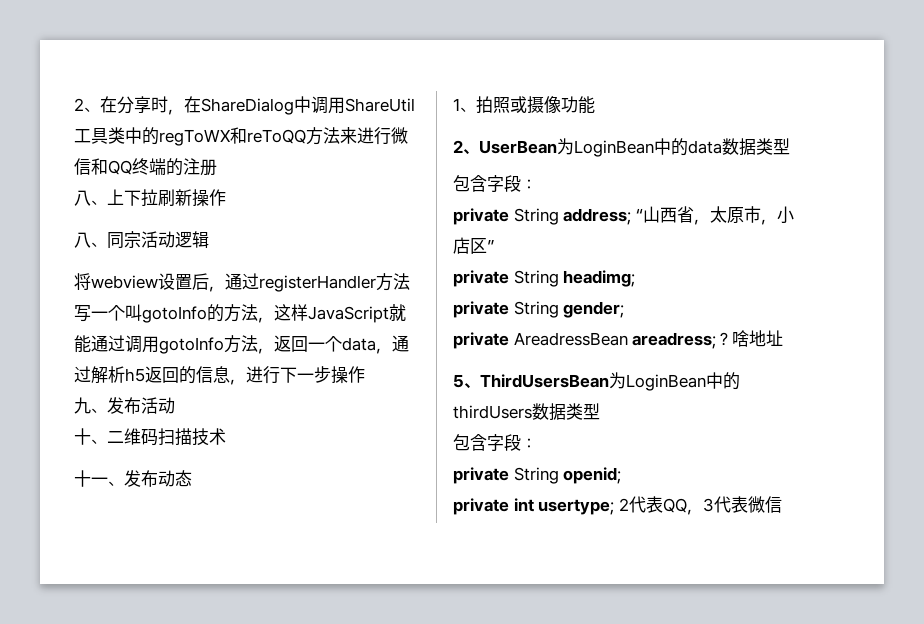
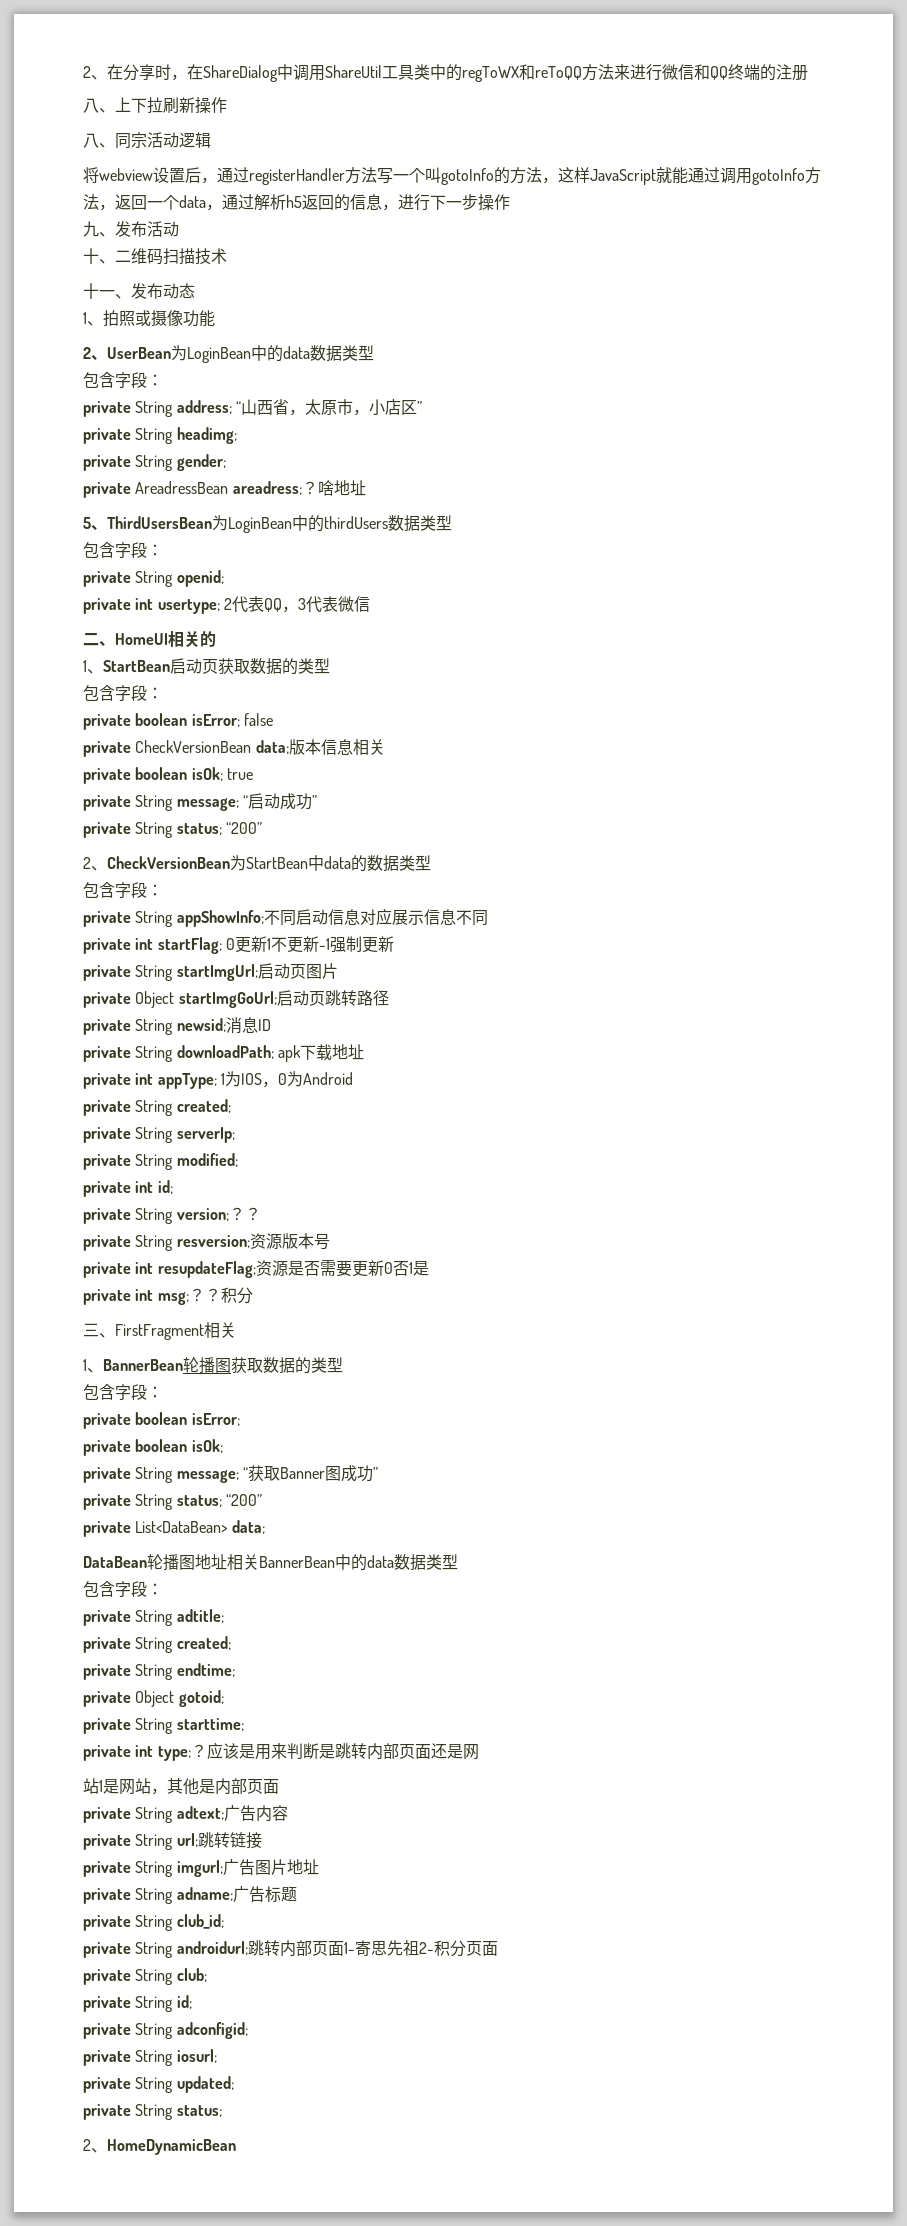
(782, 504) none -> [83,631,216,648] [83,658,330,675] [83,685,163,701] [83,713,273,730] [83,739,385,757] [83,767,253,784] [83,793,317,811] [83,822,262,838] [83,855,431,872] [83,882,163,898] [83,908,488,927] [83,936,394,954] [83,963,338,981] [83,990,389,1008] [83,1017,271,1035] [83,1044,364,1062] [83,1071,353,1089] [83,1099,231,1116] [83,1127,235,1143] [83,1153,238,1170] [83,1180,173,1197] [83,1207,261,1224] [83,1233,330,1251] [83,1260,429,1278] [83,1287,253,1305] [83,1322,236,1340] [83,1357,343,1374] [83,1384,163,1400] [83,1412,240,1429] [83,1439,223,1456] [83,1465,378,1483] [83,1494,262,1510] [83,1520,265,1537] [83,1554,458,1571] [83,1581,163,1597] [83,1609,224,1626] [83,1636,231,1653] [83,1663,235,1680] [83,1690,224,1707] [83,1718,244,1734] [83,1742,479,1761] [83,1778,279,1795] [83,1805,288,1823] [83,1832,262,1850] [83,1859,319,1877] [83,1886,297,1904] [83,1914,224,1931] [83,1940,498,1958] [83,1968,207,1985] [83,1995,192,2012] [83,2022,248,2039] [83,2049,217,2066] [83,2076,234,2093] [83,2104,222,2120] [83,2139,236,2155] // 二、HomeUI相关的 // 1、StartBean启动页获取数据的类型 // 包含字段： // private boolean isError; false // private CheckVersionBean data;版本信息相关 // private boolean isOk; true // private String message; “启动成功” // private String status; “200” // 2、CheckVersionBean为StartBean中data的数据类型 // 包含字段： // private String appShowInfo;不同启动信息对应展示信息不同 // private int startFlag; 0更新1不更新-1强制更新 // private String startImgUrl;启动页图片 // private Object startImgGoUrl;启动页跳转路径 // private String newsid;消息ID // private String downloadPath; apk下载地址 // private int appType; 1为IOS，0为Android // private String created; // private String serverIp; // private String modified; // private int id; // private String version;？？ // private String resversion;资源版本号 // private int resupdateFlag;资源是否需要更新0否1是 // private int msg;？？积分 // 三、FirstFragment相关 // 1、BannerBean轮播图获取数据的类型 // 包含字段： // private boolean isError; // private boolean isOk; // private String message; “获取Banner图成功” // private String status; “200” // private List<DataBean> data; // DataBean轮播图地址相关BannerBean中的data数据类型 // 包含字段： // private String adtitle; // private String created; // private String endtime; // private Object gotoid; // private String starttime; // private int type;？应该是用来判断是跳转内部页面还是网 // 站1是网站，其他是内部页面 // private String adtext;广告内容 // private String url;跳转链接 // private String imgurl;广告图片地址 // private String adname;广告标题 // private String club_id; // private String androidurl;跳转内部页面1-寄思先祖2-积分页面 // private String club; // private String id; // private String adconfigid; // private String iosurl; // private String updated; // private String status; // 2、HomeDynamicBean

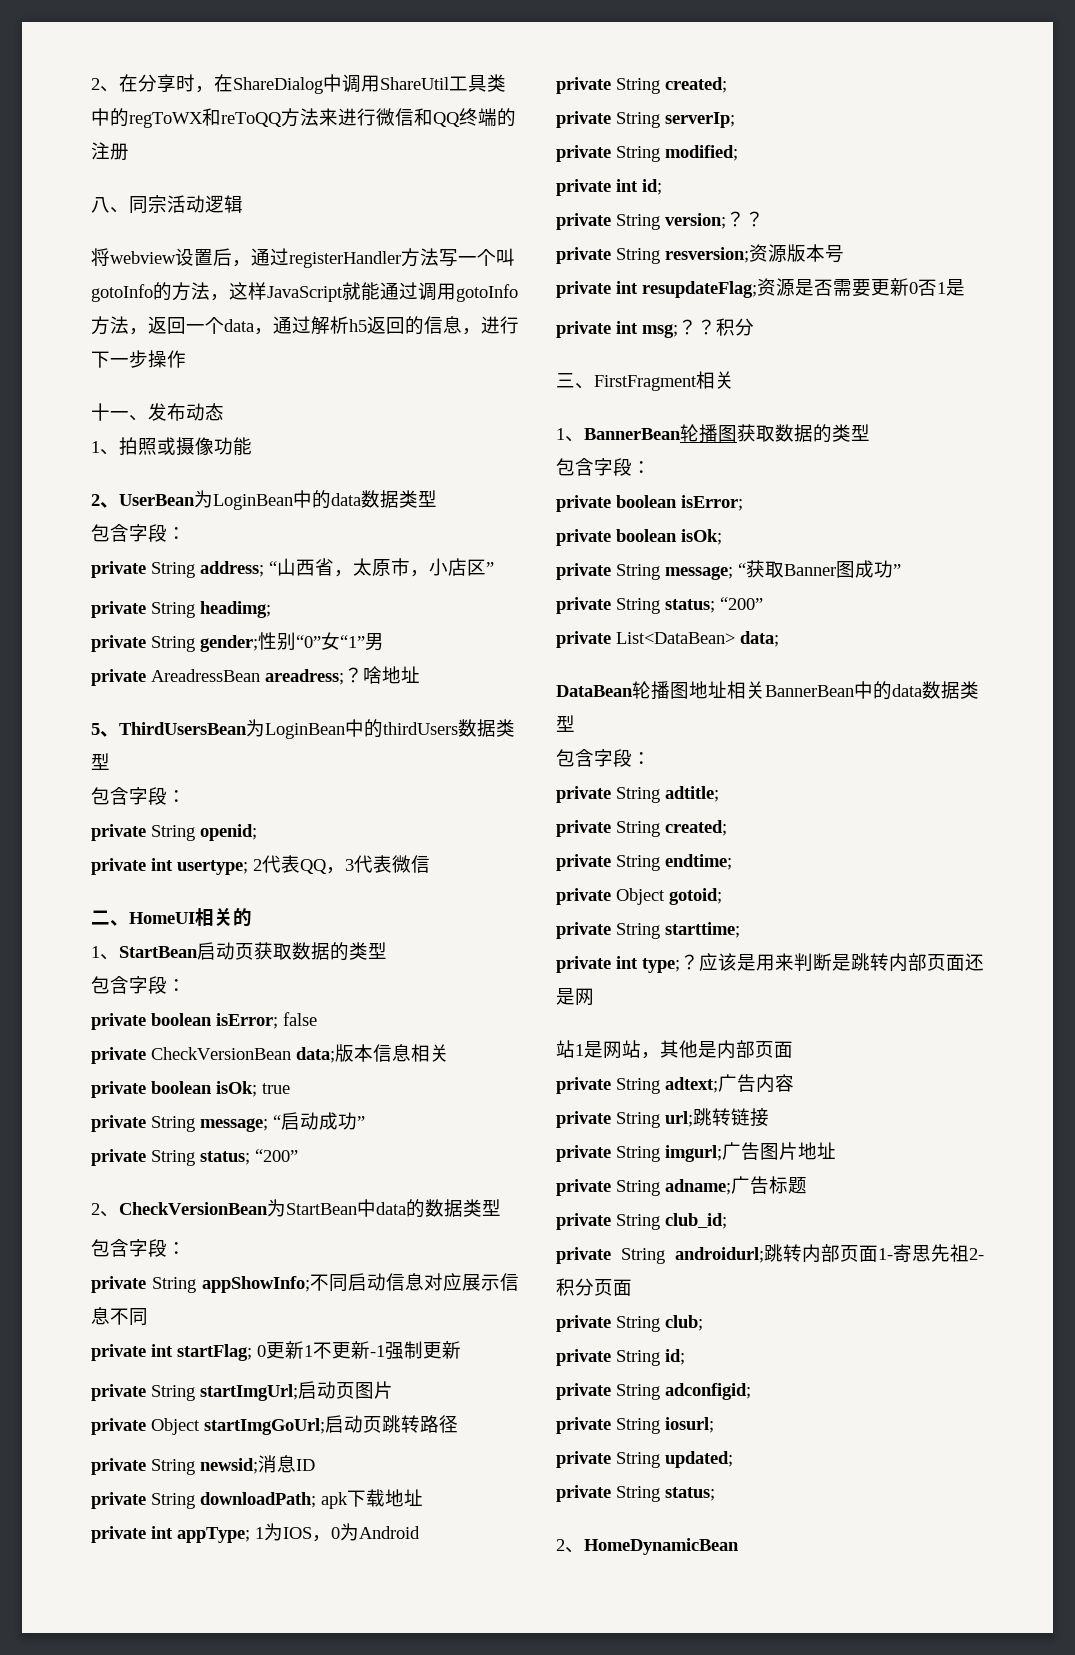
[83,97,227,114] // 八、上下拉刷新操作 -> (129, 151) none
[83,221,179,237] [83,248,227,265] // 九、发布活动 // 十、二维码扫描技术 -> (186, 359) none
(226, 462) none -> [258,632,384,651] 性别“0”女“1”男

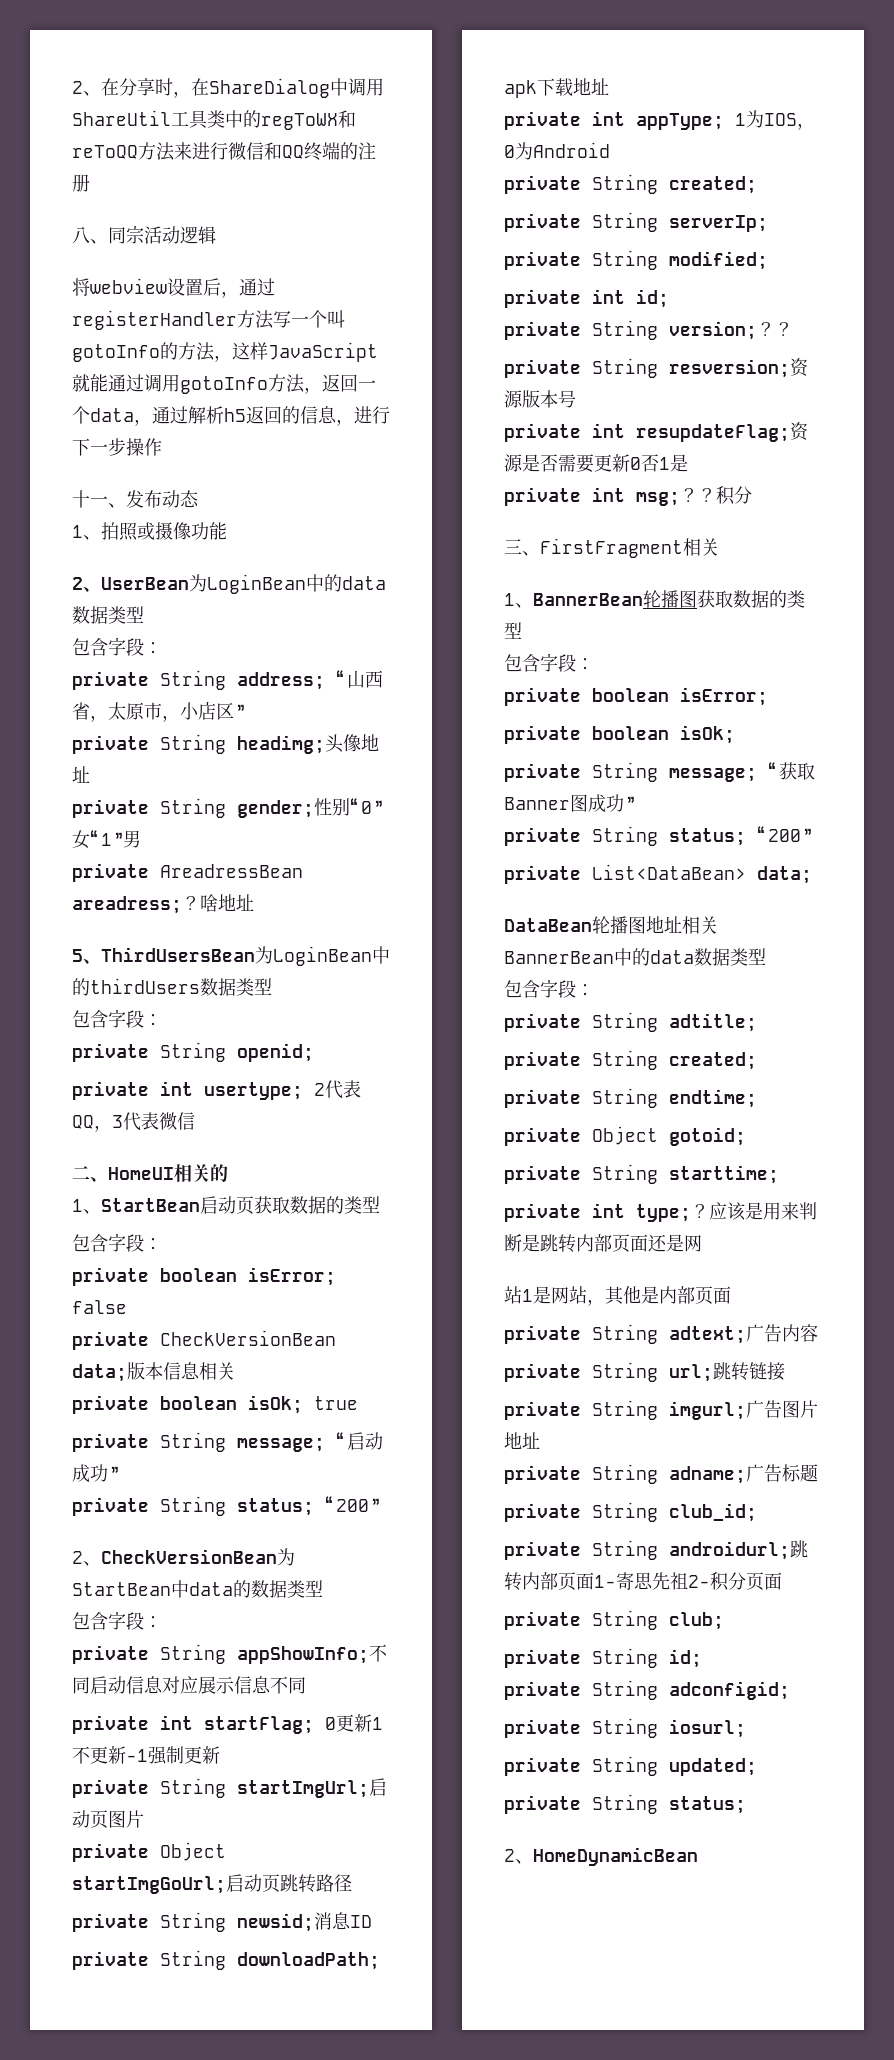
(271, 609) none -> [325,734,379,753] [72,766,90,783] 头像地址

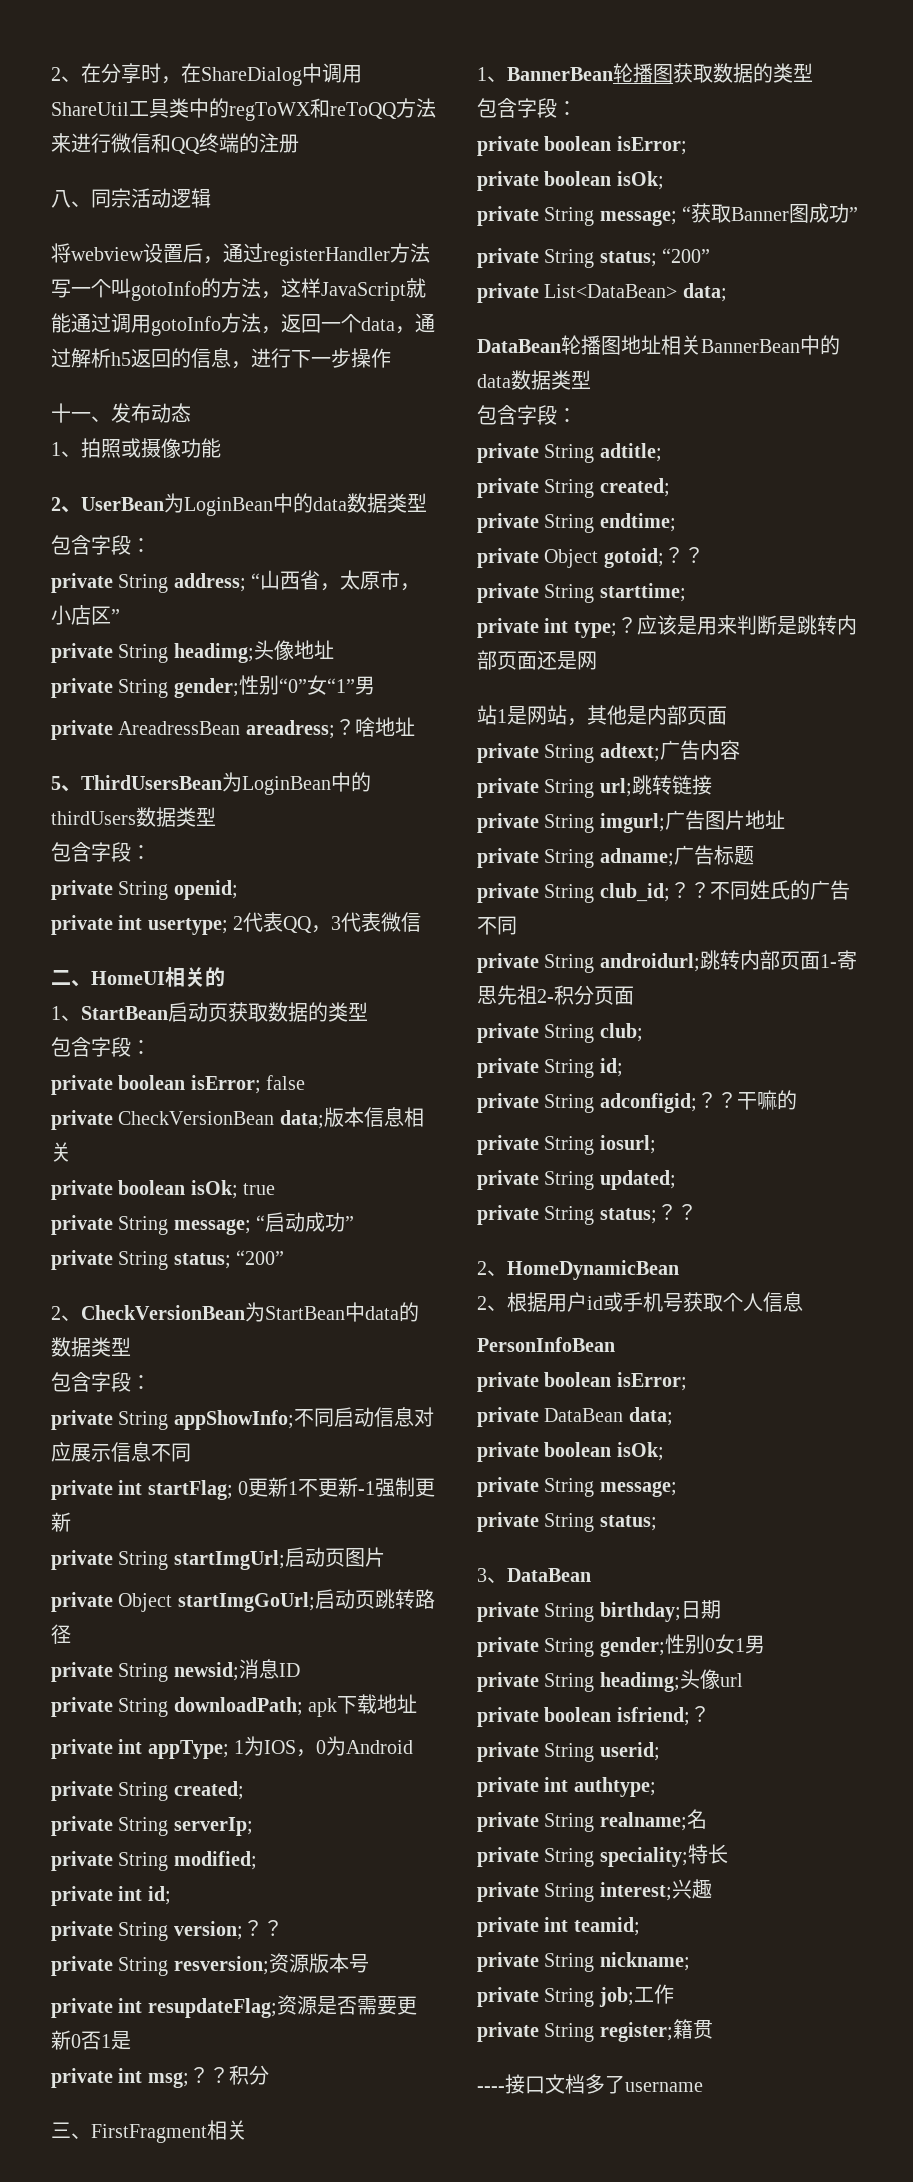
(746, 1136) none -> [663,547,704,563] ？？
(757, 1512) none -> [669,880,850,900] [477,916,517,935] ？？不同姓氏的广告不同
(790, 1690) none -> [696,1090,797,1110] ？？干嘛的
(746, 1805) none -> [656,1204,697,1220] ？？
(698, 1856) none -> [477,1292,803,1312] [477,1337,615,1352] [477,1372,687,1392] [477,1407,673,1427] [477,1442,664,1462] [477,1477,677,1497] [477,1512,657,1532] [477,1568,591,1583] [477,1600,721,1622] [477,1634,765,1657] [477,1669,743,1692] [477,1706,710,1727] [477,1742,660,1762] [477,1777,656,1797] [477,1809,707,1832] [477,1844,728,1867] [477,1879,712,1902] [477,1917,640,1937] [477,1952,690,1972] [477,1984,674,2007] [477,2019,713,2042] [477,2074,703,2094] // 2、根据用户id或手机号获取个人信息 // PersonInfoBean // private boolean isError; // private DataBean data; // private boolean isOk; // private String message; // private String status; // 3、DataBean // private String birthday;日期 // private String gender;性别0女1男 // private String headimg;头像url // private boolean isfriend;？ // private String userid; // private int authtype; // private String realname;名 // private String speciality;特长 // private String interest;兴趣 // private int teamid; // private String nickname; // private String job;工作 // private String register;籍贯 // ----接口文档多了username

